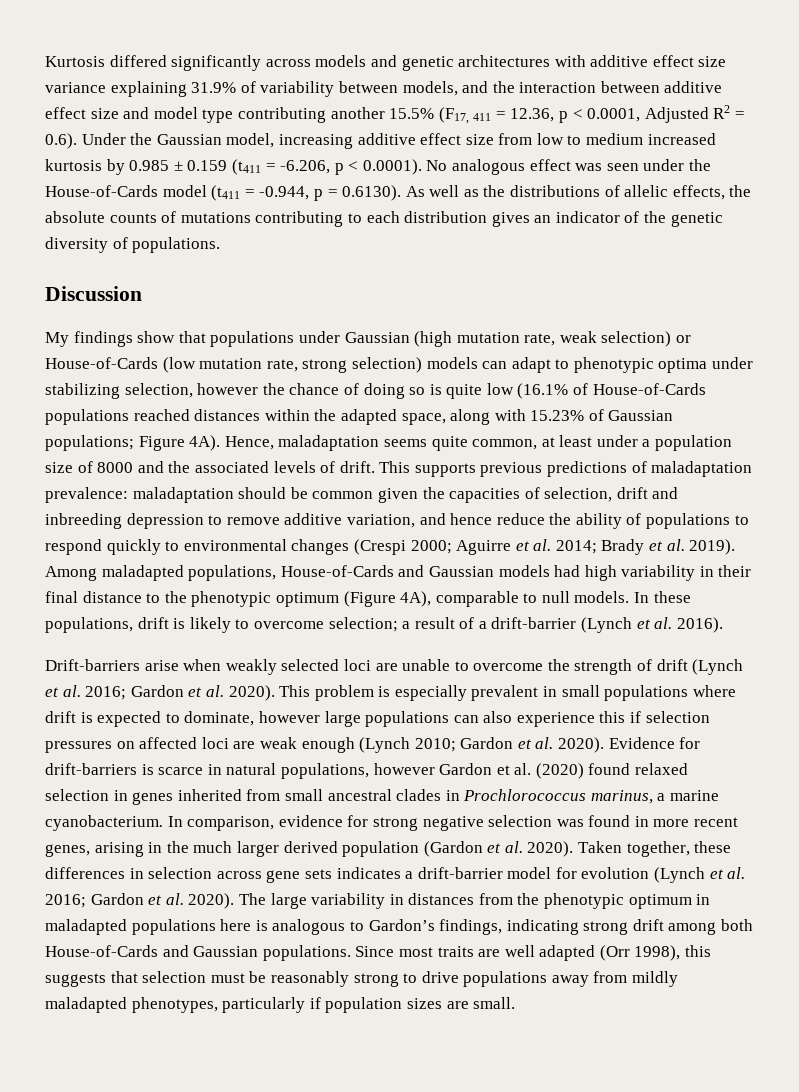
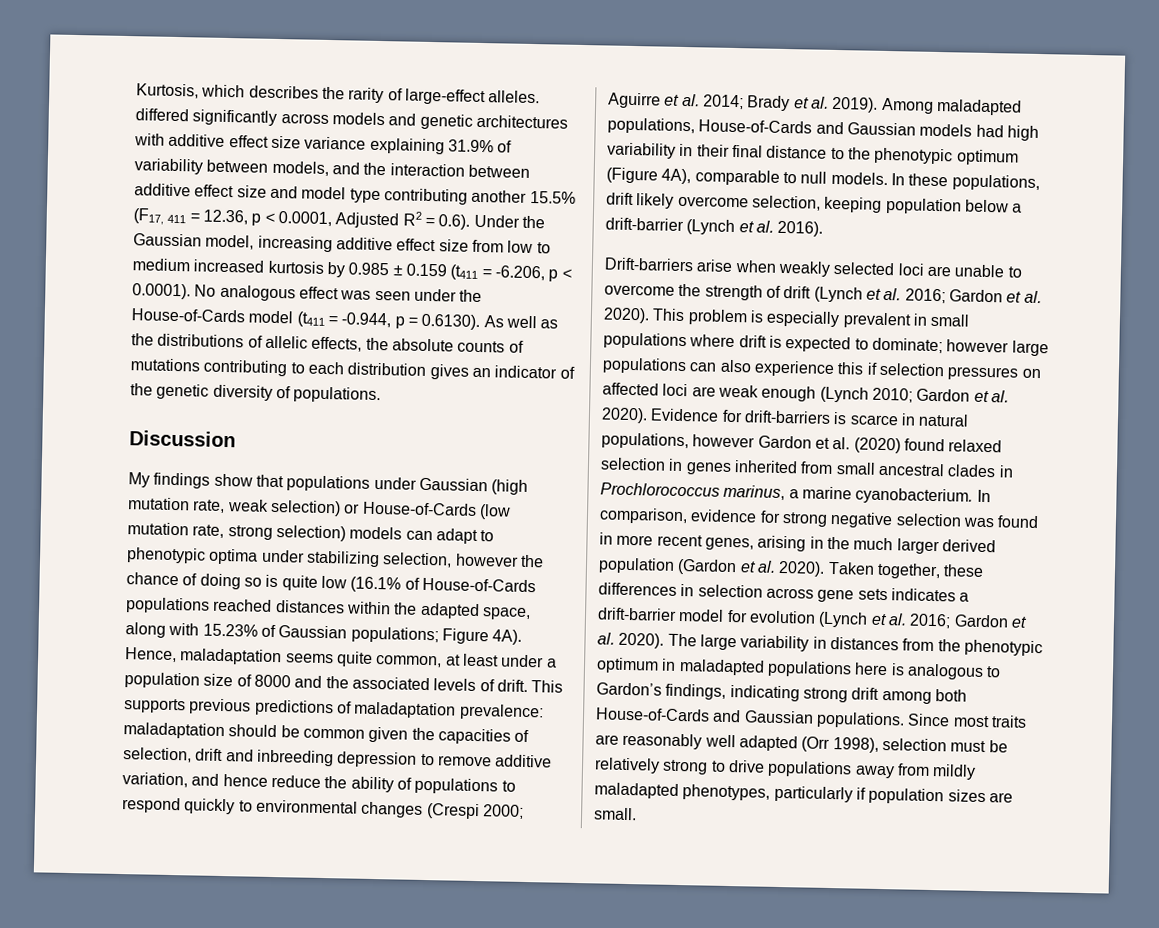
[45,56,105,67] Kurtosis -> [136,83,541,106] Kurtosis, which describes the rarity of large-effect alleles.
[173,617,475,633] is likely to overcome selection; a result of -> [636,193,1009,215] likely overcome selection, keeping population below
[184,711,255,726] dominate, -> [871,337,943,354] dominate;
(501, 953) none -> [622,732,703,750] reasonably
[685,945,712,957] [45,971,138,987] this suggests that -> (879, 745) none
[270,971,349,987] reasonably -> [594,757,660,774] relatively

